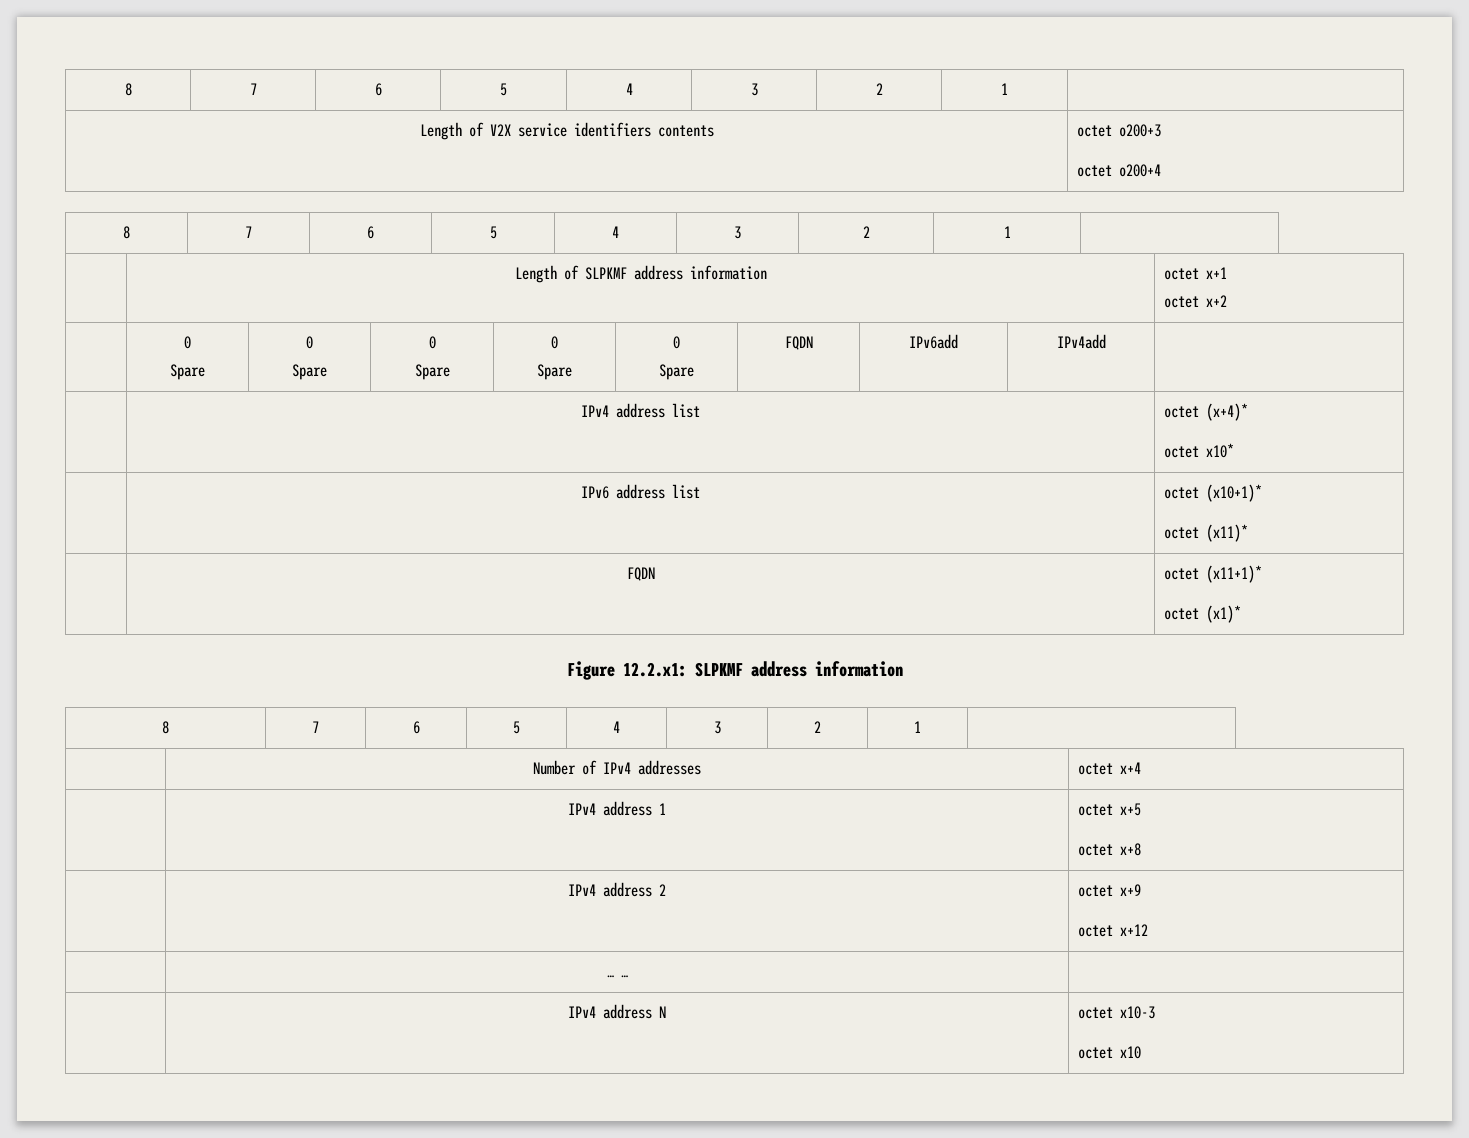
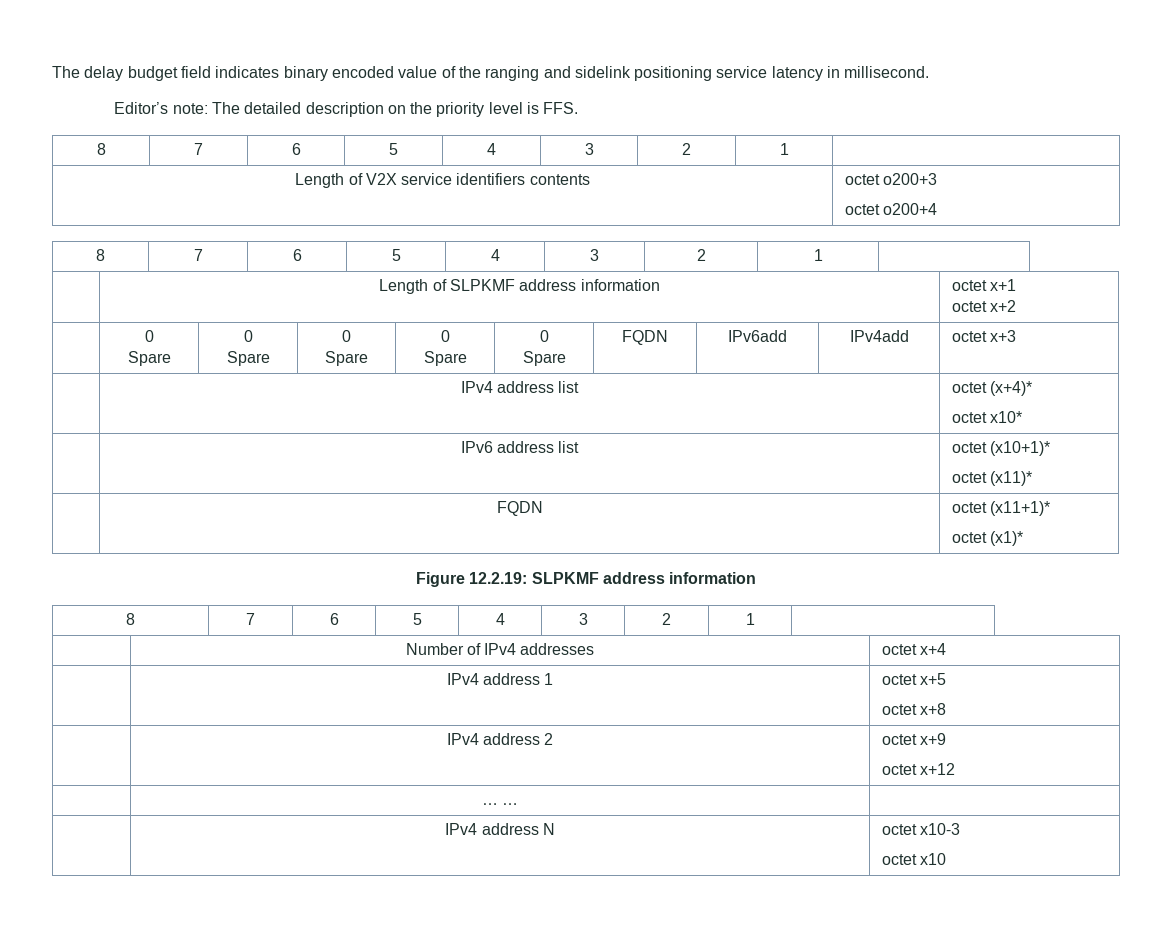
(124, 89) none -> [52,66,930,81] [114,102,579,117] The delay budget field indicates binary encoded value of the ranging and sidelink positioning service latency in millisecond. // Editor’s note: The detailed description on the priority level is FFS. //
(1106, 341) none -> [951,330,1017,342] octet x+3
[622,662,687,677] 12.2.x1: -> [469,572,528,584] 12.2.19:

